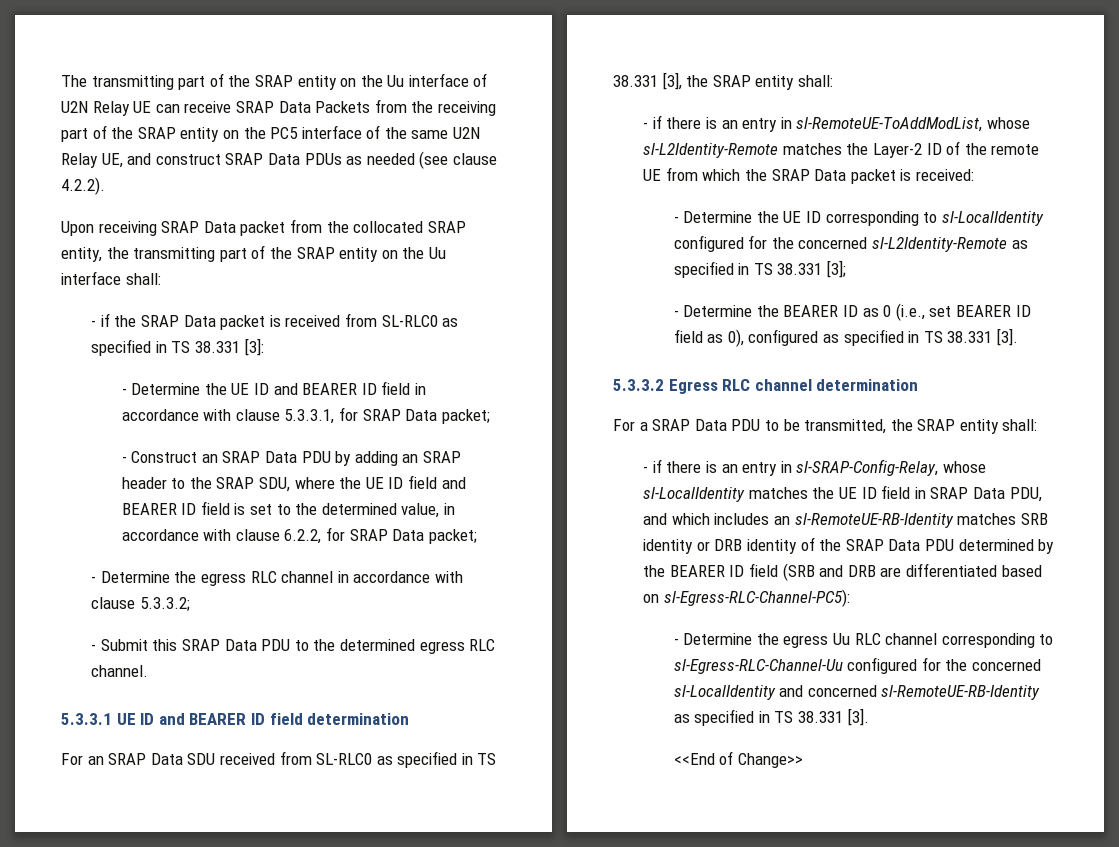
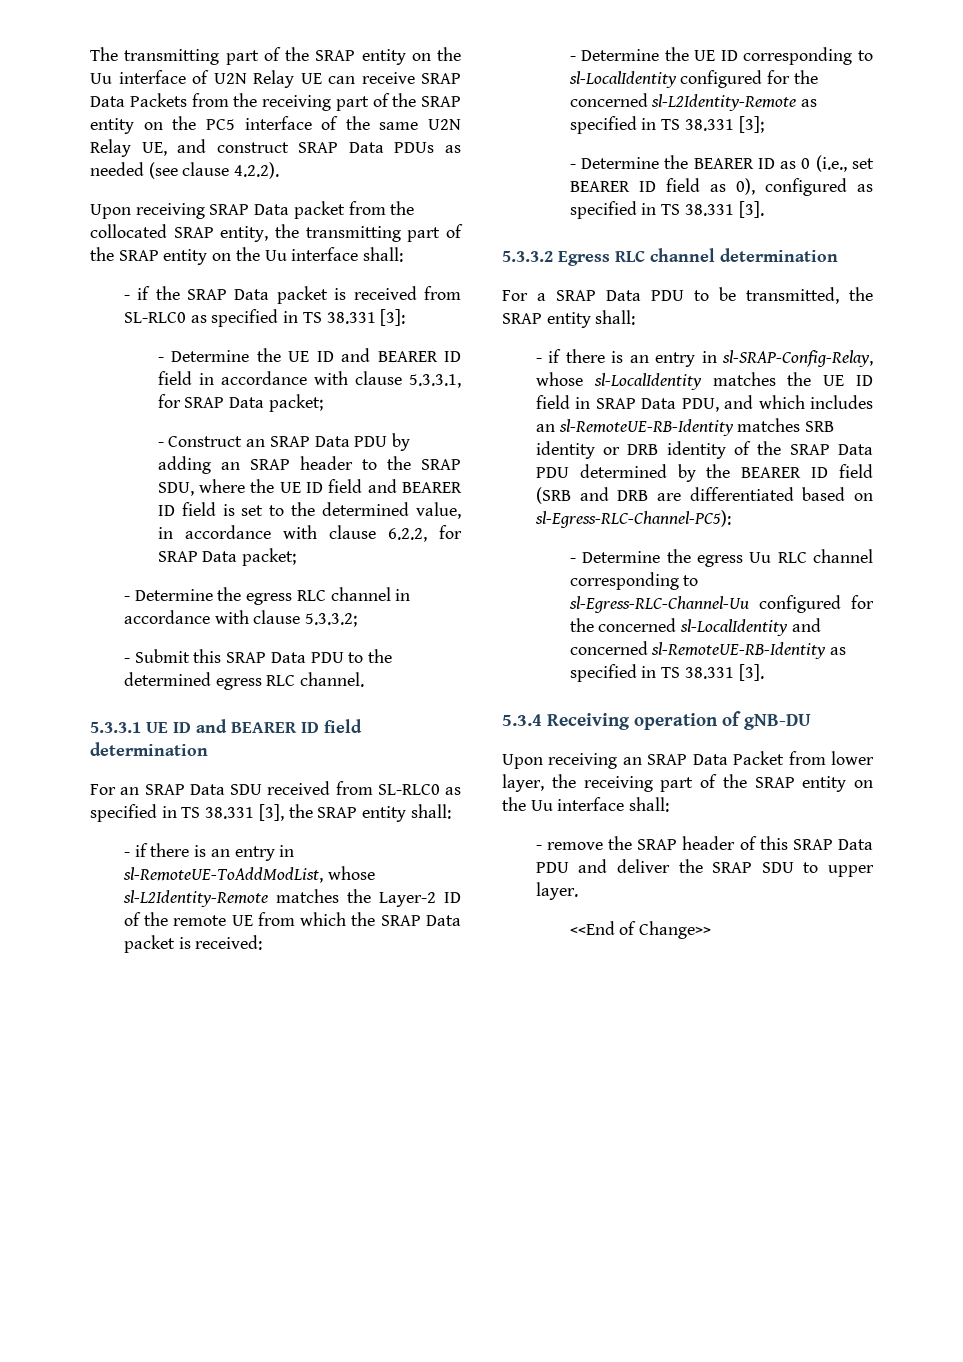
(869, 717) none -> [502,711,811,730] [502,751,874,769] [502,774,873,792] [502,797,670,812] [535,836,873,850] [535,859,874,877] [535,882,578,900] // 5.3.4 Receiving operation of gNB-DU // Upon receiving an SRAP Data Packet from lower layer, the receiving part of the SRAP entity on the Uu interface shall: // - remove the SRAP header of this SRAP Data PDU and deliver the SRAP SDU to upper layer.

